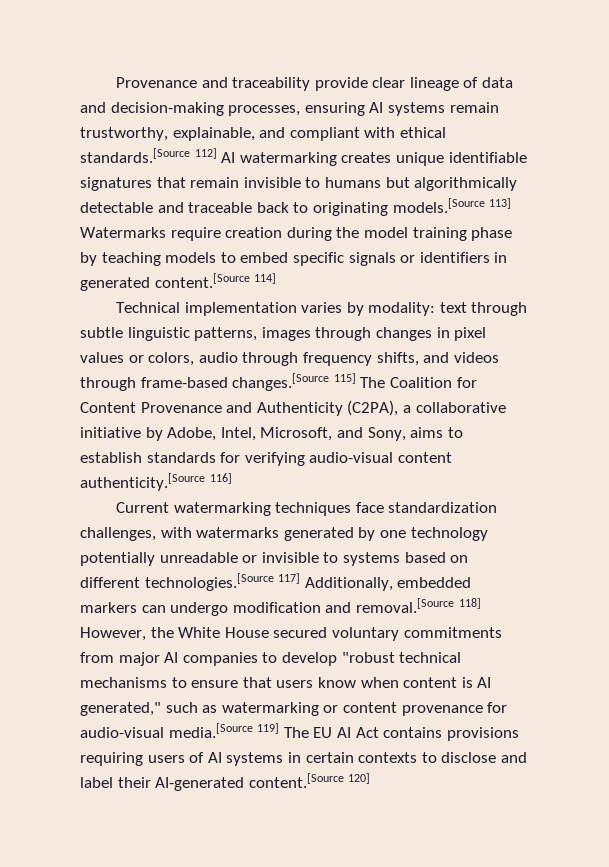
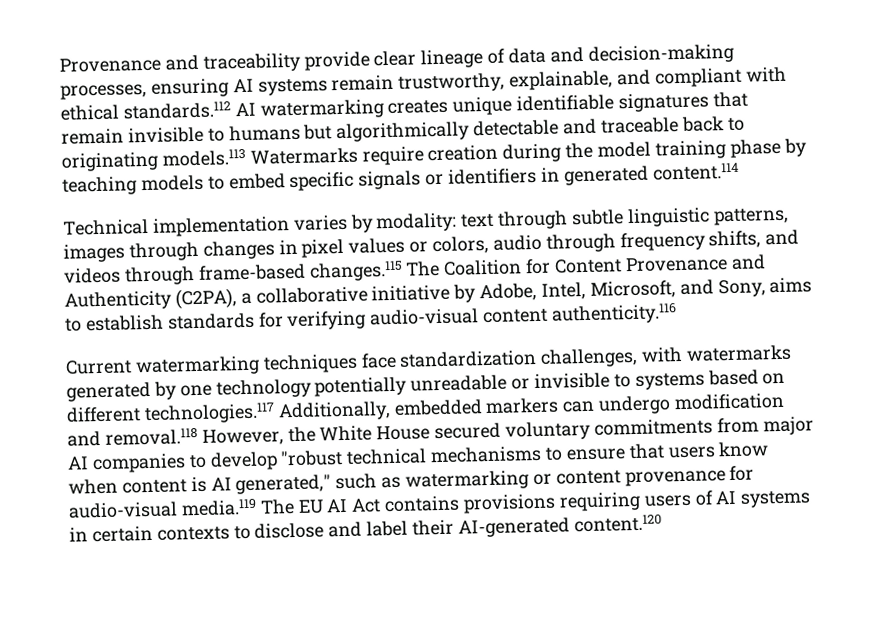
[80,148,217,163] standards.[Source 112] -> [122,101,231,120] standards.112
[392,198,512,213] models.[Source 113] -> [161,148,246,167] models.113
[154,273,277,288] content.[Source 114] -> [652,162,739,181] content.114
[232,373,356,391] changes.[Source 115] -> [308,260,403,282] changes.115
[80,473,232,491] authenticity.[Source 116] -> [551,303,678,325] authenticity.116
[144,573,301,591] technologies.[Source 117] -> [143,402,275,425] technologies.117
[355,598,481,613] removal.[Source 118] -> [104,428,198,446] removal.118
[168,723,280,738] media.[Source 119] -> [180,498,257,517] media.119
[248,773,371,788] content.[Source 120] -> [573,514,662,533] content.120

